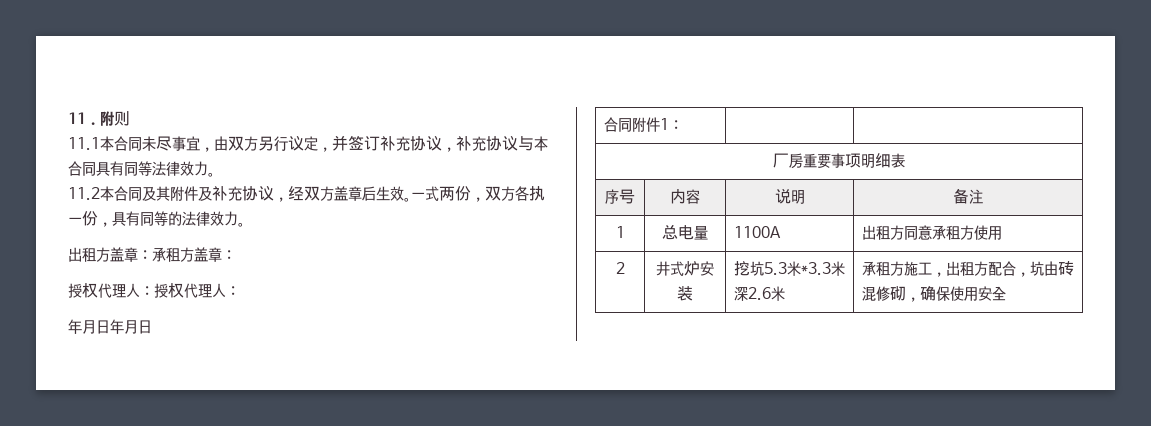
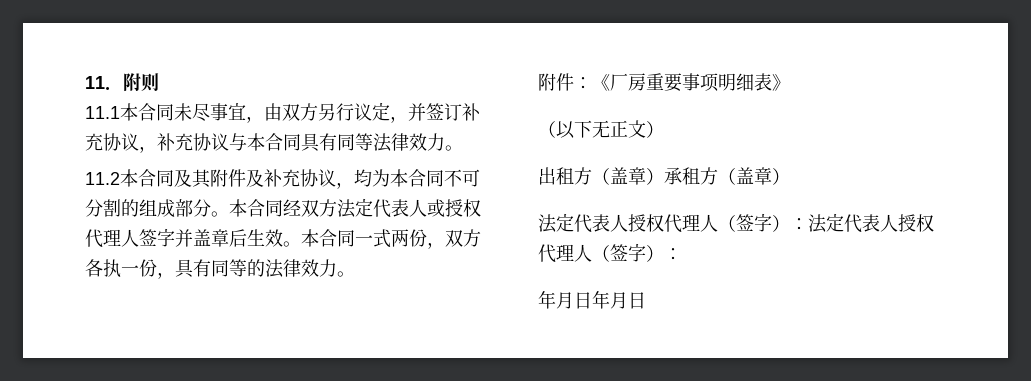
[288,186,334,201] 经双方 -> [354,169,480,187] [85,198,481,218] [85,228,193,248] 均为本合同不可分割的组成部分。本合同经双方法定代表人或授权代理人签字并
(411, 199) none -> [301,229,355,247] 本合同
[68,247,236,262] [68,283,240,298] [68,319,152,334] [603,117,683,132] 出租方盖章：承租方盖章： // 授权代理人：授权代理人： // 年月日年月日 // 合同附件1： | | // -> [538,73,610,91] 附件：《
[605,189,635,204] [670,189,700,204] [774,188,805,204] [953,188,983,204] [615,226,625,238] [662,225,708,240] [733,226,781,238] [861,225,1002,240] [615,262,625,274] [656,261,714,277] [677,286,693,301] [733,261,845,276] [733,286,785,301] [861,261,1074,277] [861,286,1006,302] // 序号 | 内容 | 说明 | 备注 // 1 | 总电量 | 1100A | 出租方同意承租方使用 // 2 | 井式炉安装 | 挖坑5.3米*3.3米深2.6米 | 承租方施工，出租方配合，坑由砖混修砌，确保使用安全 -> [772,74,790,91] [538,120,664,139] [538,167,790,185] [538,213,934,233] [538,243,682,263] [538,290,646,309] 》 // （以下无正文） // 出租方（盖章）承租方（盖章） // 法定代表人授权代理人（签字）：法定代表人授权代理人（签字）： // 年月日年月日

